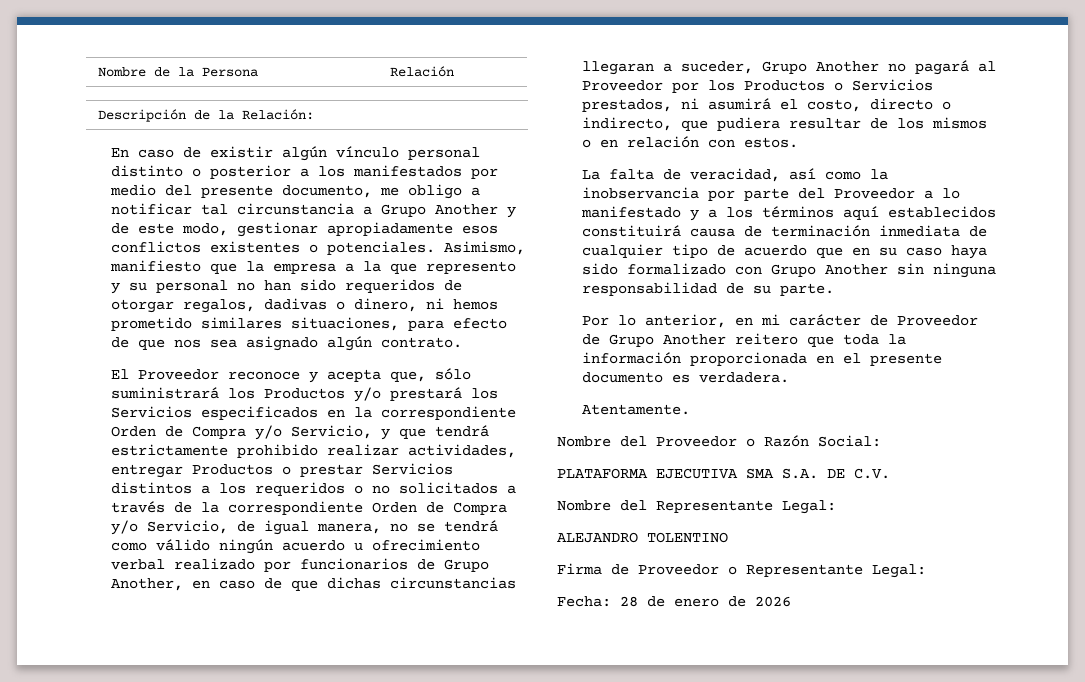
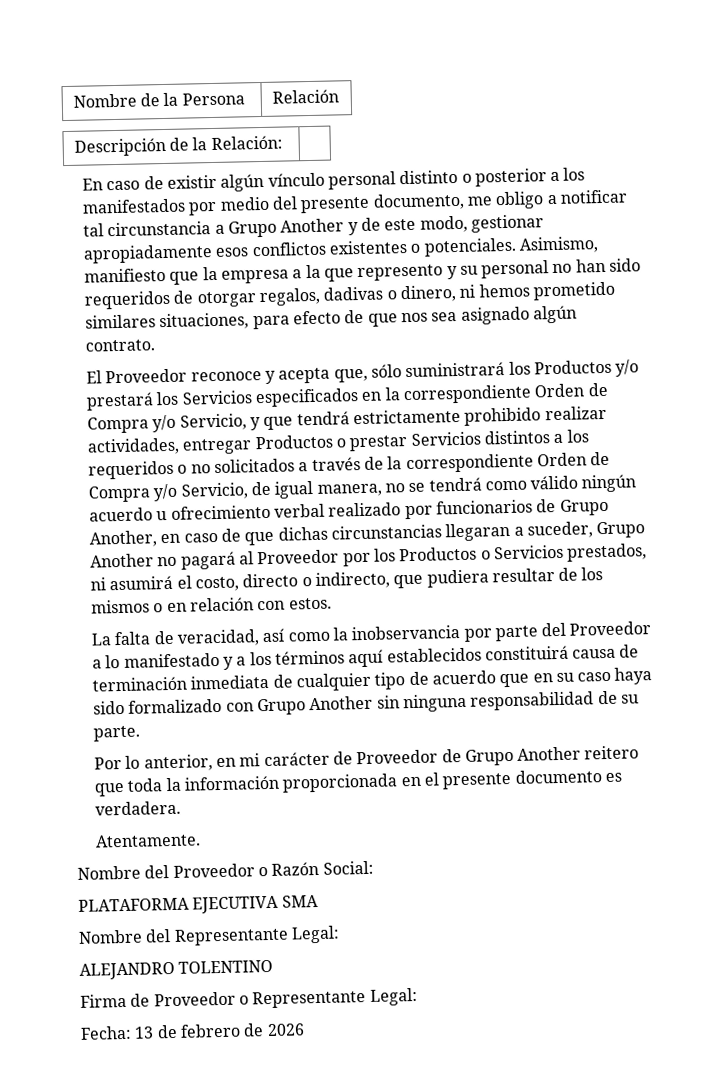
[782,468,890,479] S.A. DE C.V. -> (319, 901) none
[620,596,719,607] 28 de enero -> [134,1023,241,1039] 13 de febrero

